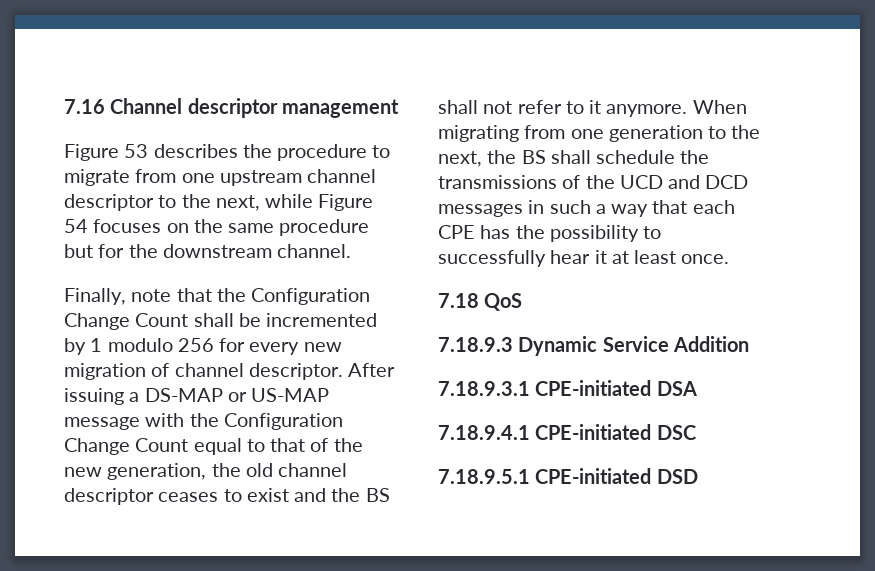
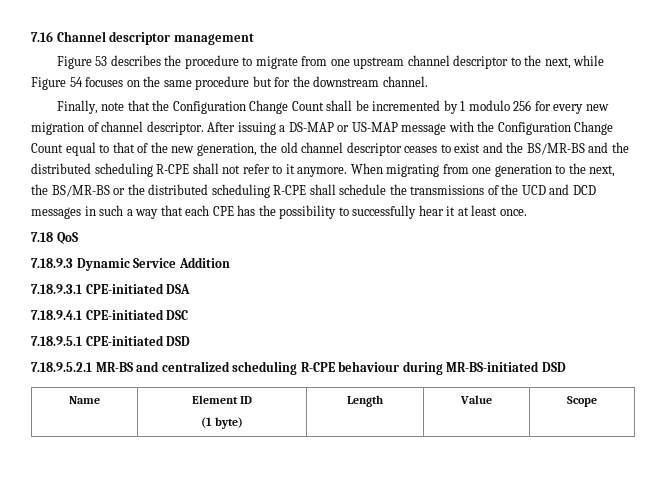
[365,488,390,502] BS -> [526,142,629,155] [31,163,190,177] BS/MR-BS and the distributed scheduling R-CPE
[521,150,546,164] BS -> [51,184,307,198] BS/MR-BS or the distributed scheduling R-CPE
(698, 476) none -> [31,361,566,375] [69,396,100,404] [191,395,253,404] [200,417,244,429] [347,395,383,407] [460,395,492,404] [567,396,597,407] // 7.18.9.5.2.1 MR-BS and centralized scheduling R-CPE behaviour during MR-BS-initiated DSD // Name | Element ID // (1 byte) | Length | Value | Scope

